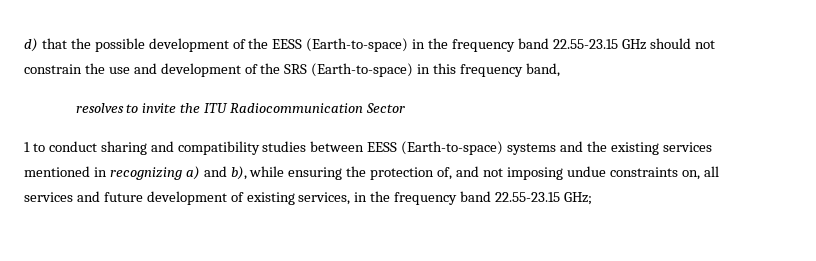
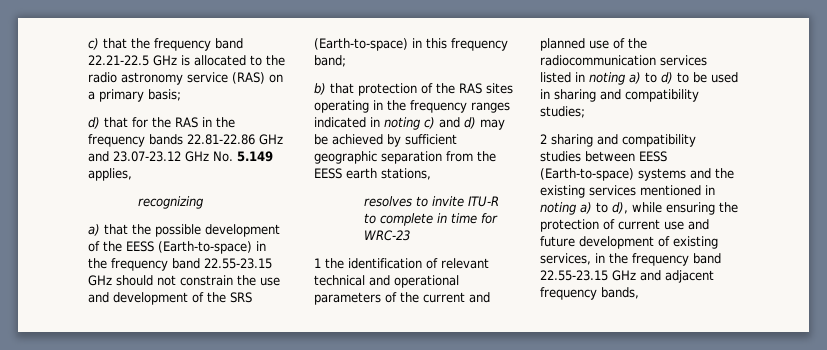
[24,38,38,52] d) -> [88,38,243,51] [88,55,285,66] [88,72,283,85] [88,89,181,102] [88,117,235,129] [88,134,283,147] [88,151,273,162] [88,168,132,181] [137,196,203,209] [88,224,100,236] c) that the frequency band 22.21-22.5 GHz is allocated to the radio astronomy service (RAS) on a primary basis; // d) that for the RAS in the frequency bands 22.81-22.86 GHz and 23.07-23.12 GHz No. 5.149 applies, // recognizing // a)
[525,63,560,77] [75,103,405,113] [24,141,97,152] band, // resolves to invite the ITU Radiocommunication Sector // 1 to conduct -> [314,55,346,67] [314,83,513,96] [314,100,510,113] [314,117,505,130] [314,134,457,147] [314,151,496,164] [314,168,431,180] [363,196,499,207] [363,213,498,226] [363,230,410,241] [314,258,489,269] [314,275,459,288] [314,292,490,305] [540,38,647,51] [540,55,707,66] [540,72,738,85] [540,89,699,102] [540,106,585,118] [540,134,547,144] band; // b) that protection of the RAS sites operating in the frequency ranges indicated in noting c) and d) may be achieved by sufficient geographic separation from the EESS earth stations, // resolves to invite ITU-R to complete in time for WRC-23 // 1 the identification of relevant technical and operational parameters of the current and planned use of the radiocommunication services listed in noting a) to d) to be used in sharing and compatibility studies; // 2
[109,166,719,180] [24,192,73,202] recognizing a) and b), while ensuring the protection of, and not imposing undue constraints on, all services -> [540,202,738,215] [540,219,684,232] noting a) to d), while ensuring the protection of current use
[563,192,592,205] GHz; -> [612,270,714,283] [540,287,639,300] GHz and adjacent frequency bands,

